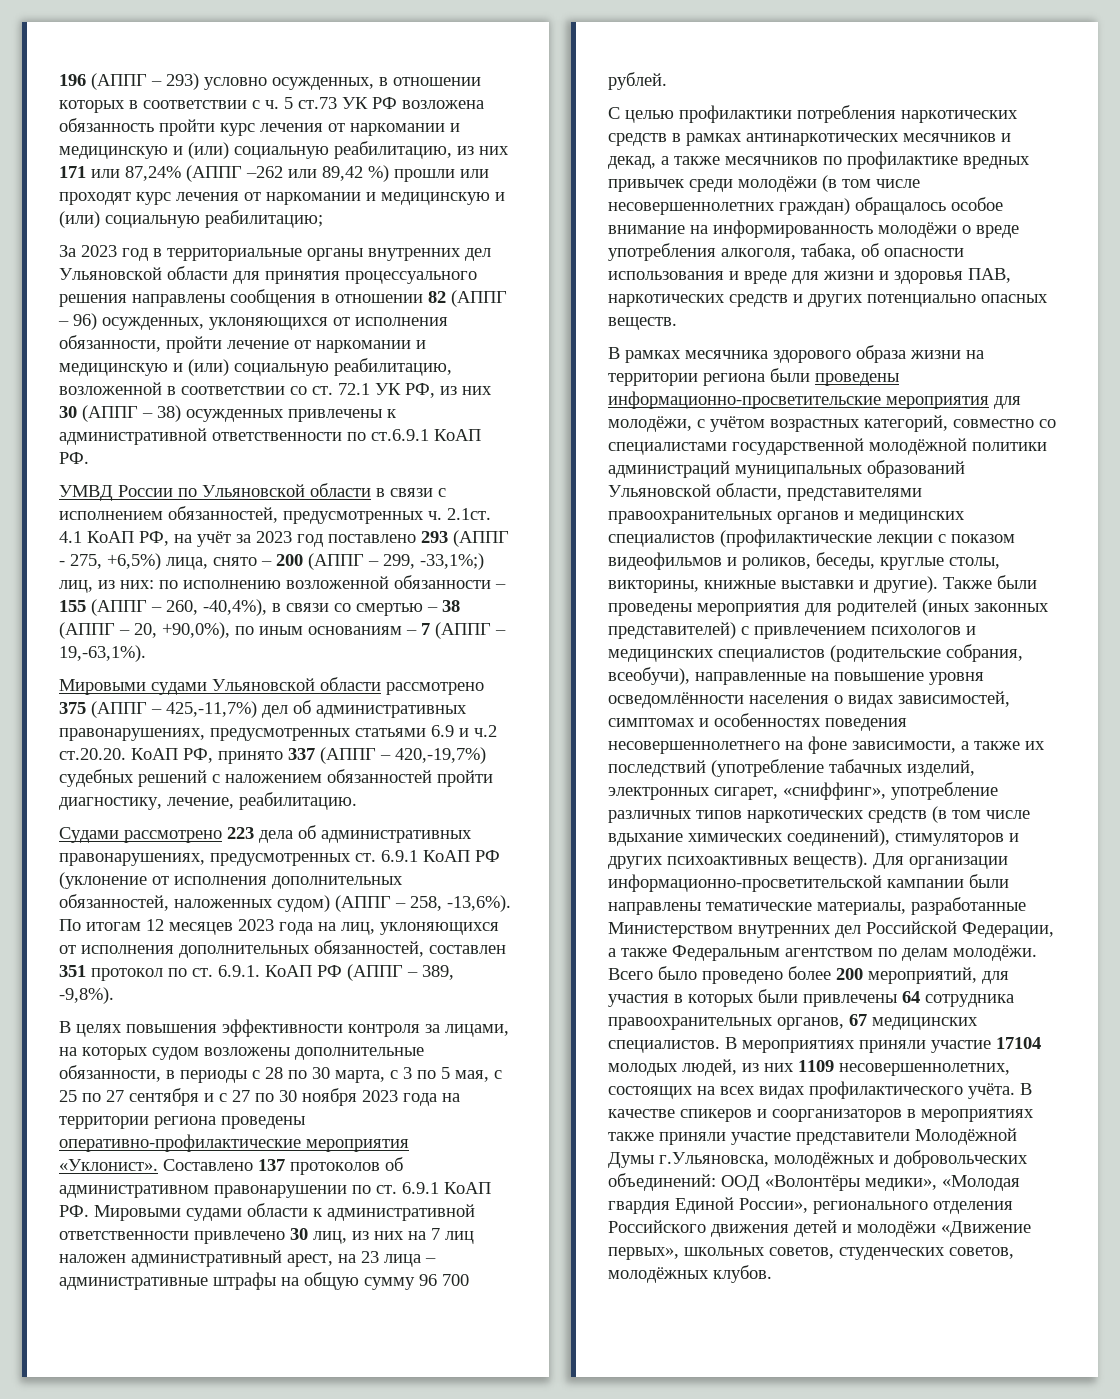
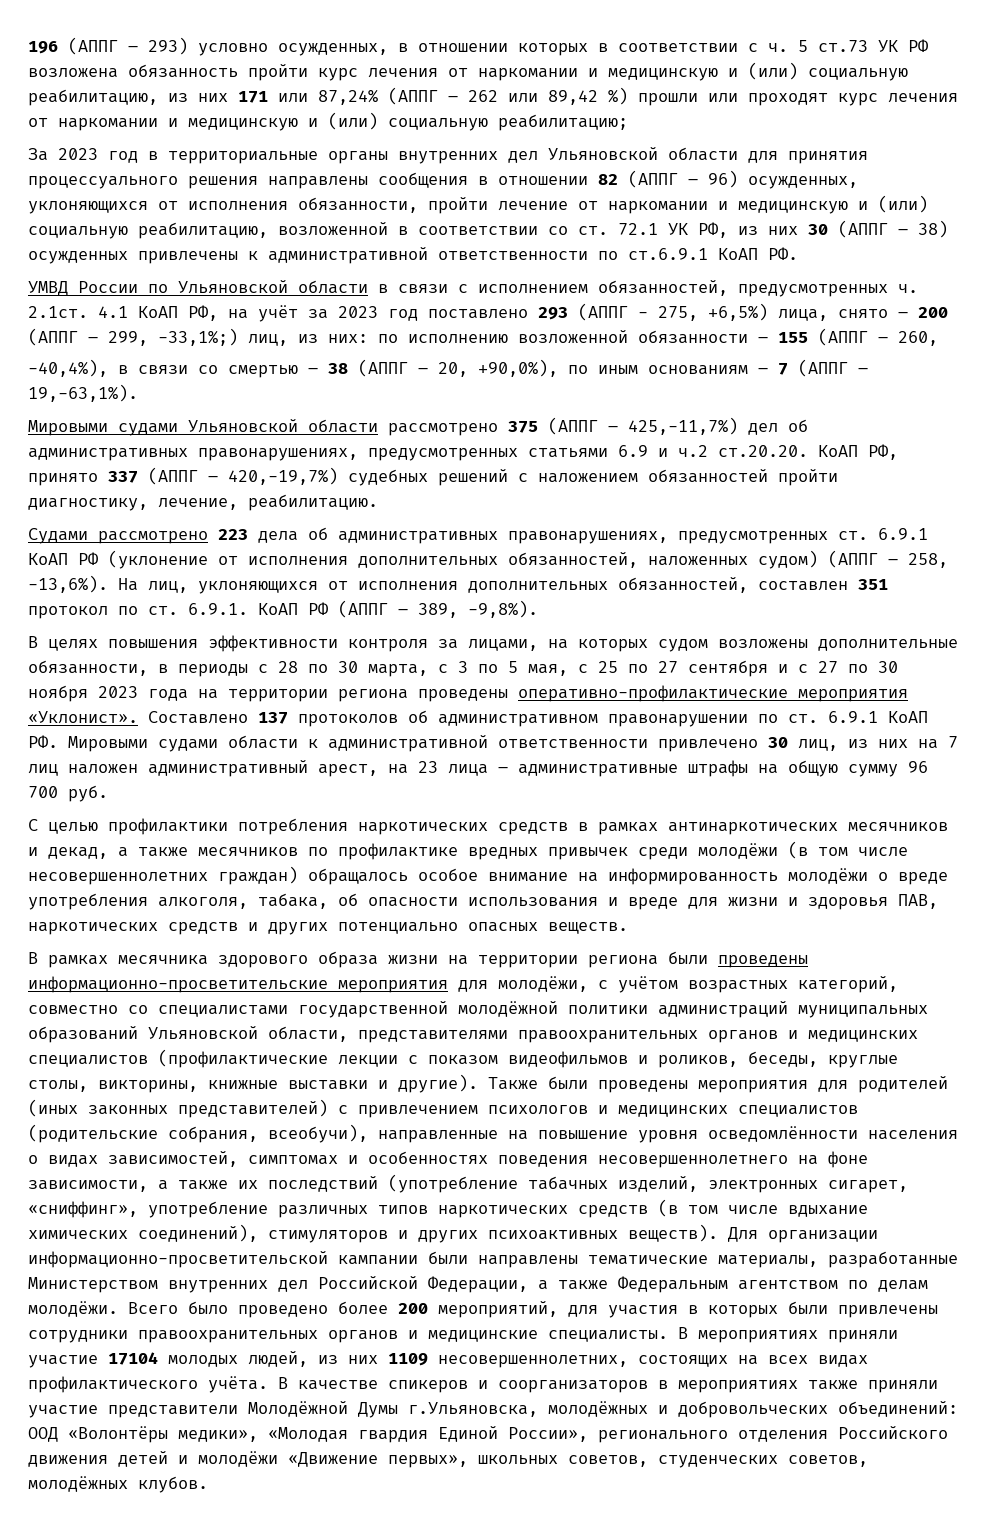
[246,166,283,178] –262 -> [448,90,498,102] – 262
(198, 607) none -> (938, 338) //
[59,919,336,935] По итогам 12 месяцев 2023 года на -> [118,578,138,591] На
[608,72,667,90] рублей. -> [68,785,108,802] руб.
[902,991,1014,1007] [608,1014,978,1030] [608,1040,720,1053] 64 сотрудника правоохранительных органов, 67 медицинских специалистов. -> [28,1330,668,1343] сотрудники правоохранительных органов и медицинские специалисты.

